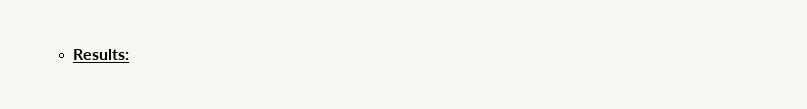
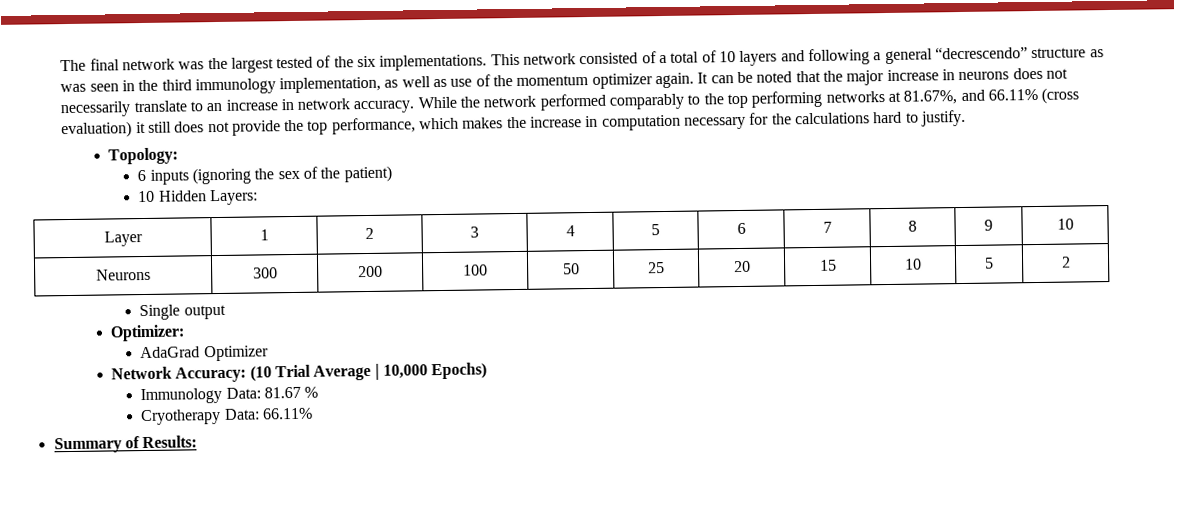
(73, 54) none -> [60,46,1104,73] [60,67,1068,95] [60,87,1080,118] [61,109,966,139] [108,147,179,165] [137,165,392,185] [138,189,258,206] [103,231,143,247] [259,229,269,241] [365,227,374,240] [470,226,479,238] [565,225,575,237] [651,224,660,236] [736,222,746,235] [822,221,832,233] [908,220,917,232] [984,219,993,231] [1056,218,1074,230] [96,268,151,281] [252,267,278,279] [358,265,383,278] [463,264,488,276] [562,263,580,275] [648,262,665,274] [733,260,751,273] [819,259,837,271] [905,258,922,270] [985,257,994,269] [1060,256,1071,268] [139,304,226,321] [110,324,186,342] [140,345,269,362] [111,362,488,383] [140,386,319,405] [140,407,313,426] [53,436,140,454] The final network was the largest tested of the six implementations. This network consisted of a total of 10 layers and following a general “decrescendo” structure as was seen in the third immunology implementation, as well as use of the momentum optimizer again. It can be noted that the major increase in neurons does not necessarily translate to an increase in network accuracy. While the network performed comparably to the top performing networks at 81.67%, and 66.11% (cross evaluation) it still does not provide the top performance, which makes the increase in computation necessary for the calculations hard to justify. // Topology: // 6 inputs (ignoring the sex of the patient) // 10 Hidden Layers: // Layer | 1 | 2 | 3 | 4 | 5 | 6 | 7 | 8 | 9 | 10 // Neurons | 300 | 200 | 100 | 50 | 25 | 20 | 15 | 10 | 5 | 2 // Single output // Optimizer: // AdaGrad Optimizer // Network Accuracy: (10 Trial Average | 10,000 Epochs) // Immunology Data: 81.67 % // Cryotherapy Data: 66.11% // Summary of

